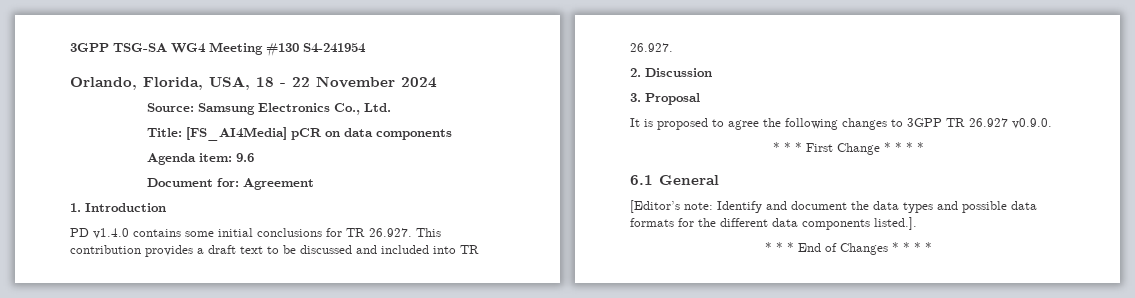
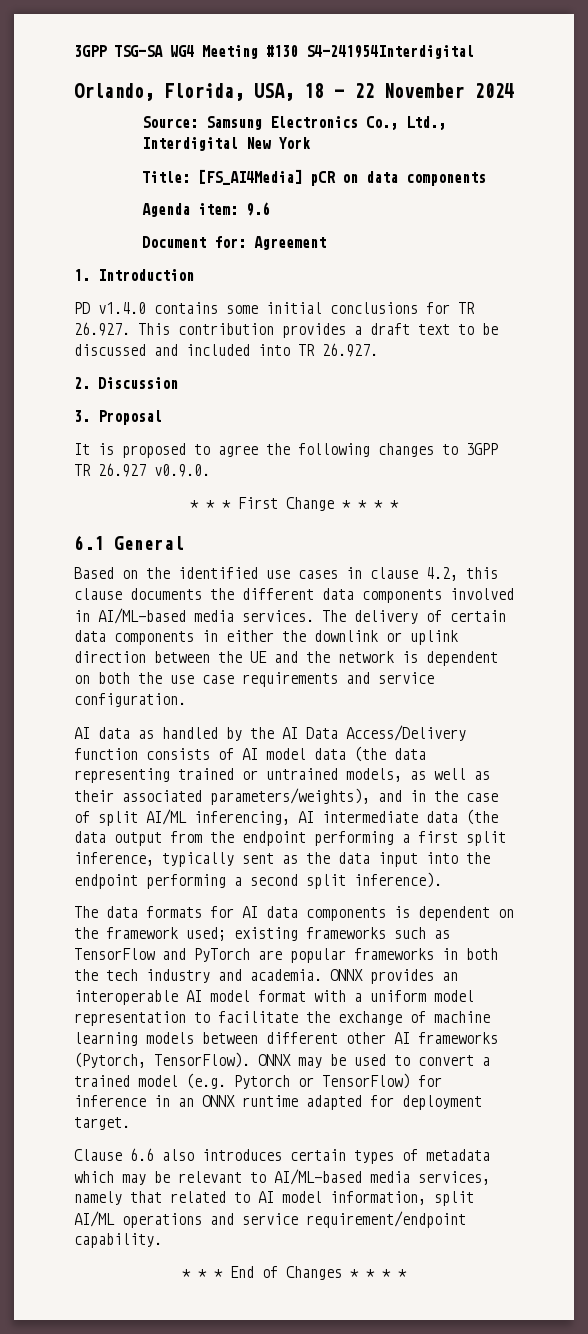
[303,43,366,53] S4-241954 -> [306,45,474,59] S4-241954Interdigital
[363,103,391,112] Ltd. -> [406,116,447,130] [142,137,312,151] Ltd., Interdigital New York
[630,200,1037,213] [630,217,917,230] [Editor’s note: Identify and document the data types and possible data formats for the different data components listed.]. -> [74,567,498,581] [74,588,514,603] [74,608,506,624] [74,630,458,645] [74,651,498,666] [74,672,434,687] [74,693,186,707] [74,725,466,741] [74,746,426,762] [74,768,490,783] [74,788,498,805] [74,809,498,826] [74,831,506,846] [74,852,490,867] [74,872,442,889] [74,906,514,921] [74,927,450,941] [74,948,498,963] [74,969,458,984] [74,990,474,1005] [74,1011,490,1026] [74,1032,498,1046] [74,1052,490,1068] [74,1073,442,1089] [74,1095,482,1110] [74,1117,130,1130] [74,1148,490,1164] [74,1169,490,1185] [74,1191,474,1206] [74,1211,466,1228] [74,1233,162,1248] Based on the identified use cases in clause 4.2, this clause documents the different data components involved in AI/ML-based media services. The delivery of certain data components in either the downlink or uplink direction between the UE and the network is dependent on both the use case requirements and service configuration. // AI data as handled by the AI Data Access/Delivery function consists of AI model data (the data representing trained or untrained models, as well as their associated parameters/weights), and in the case of split AI/ML inferencing, AI intermediate data (the data output from the endpoint performing a first split inference, typically sent as the data input into the endpoint performing a second split inference). // The data formats for AI data components is dependent on the framework used; existing frameworks such as TensorFlow and PyTorch are popular frameworks in both the tech industry and academia. ONNX provides an interoperable AI model format with a uniform model representation to facilitate the exchange of machine learning models between different other AI frameworks (Pytorch, TensorFlow). ONNX may be used to convert a trained model (e.g. Pytorch or TensorFlow) for inference in an ONNX runtime adapted for deployment target. // Clause 6.6 also introduces certain types of metadata which may be relevant to AI/ML-based media services, namely that related to AI model information, split AI/ML operations and service requirement/endpoint capability.

